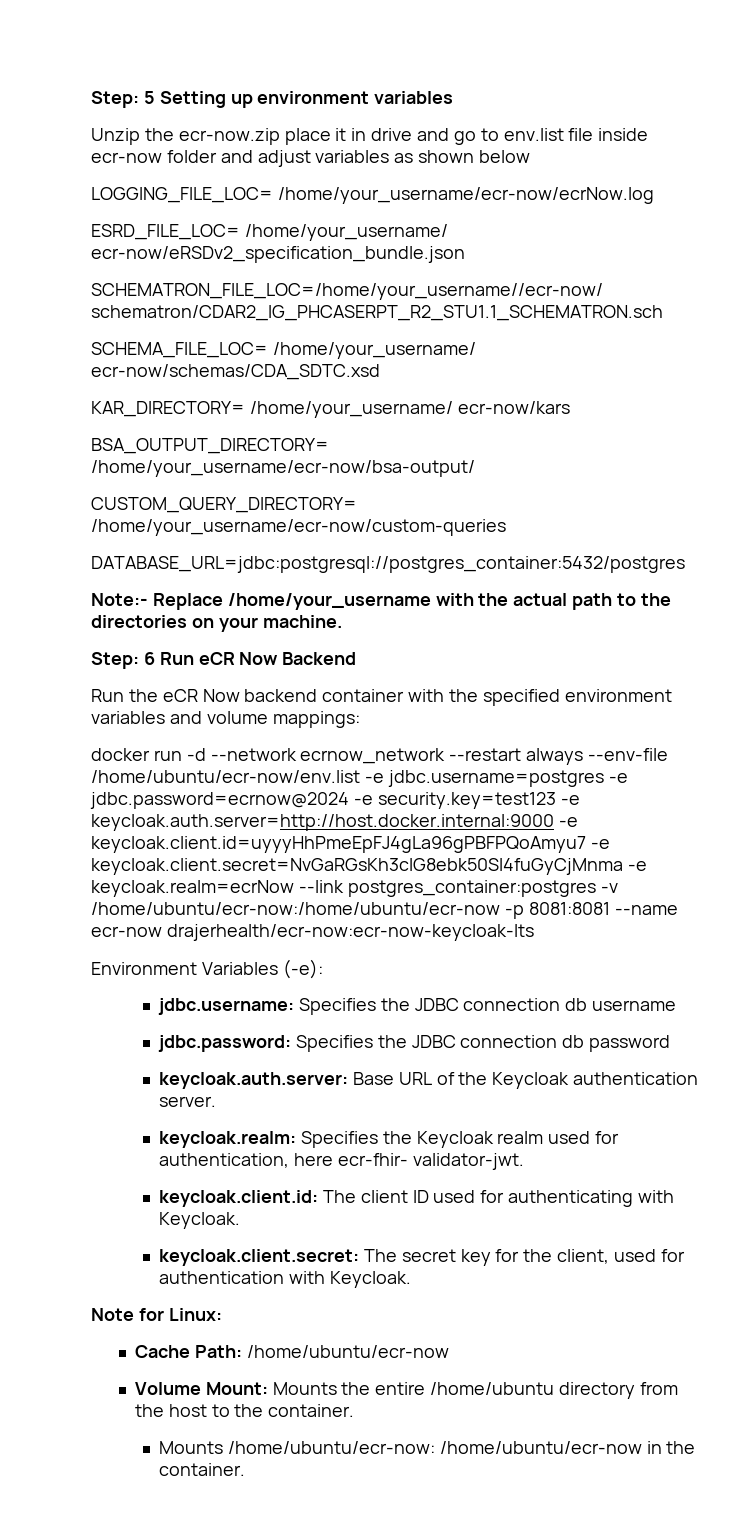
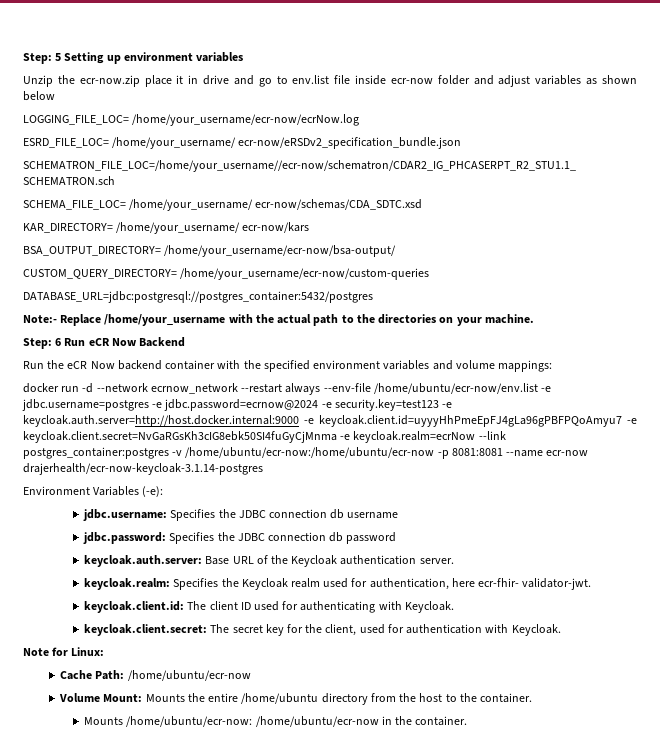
[166,924,534,941] drajerhealth/ecr-now:ecr-now-keycloak-lts -> [23,463,263,475] drajerhealth/ecr-now-keycloak-3.1.14-postgres

